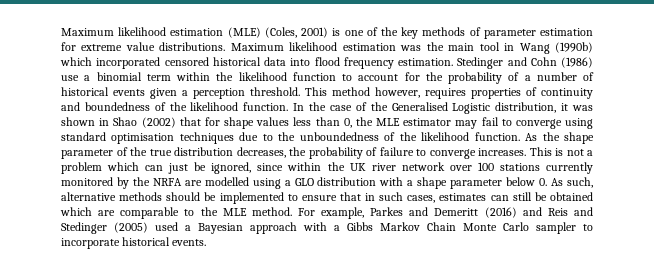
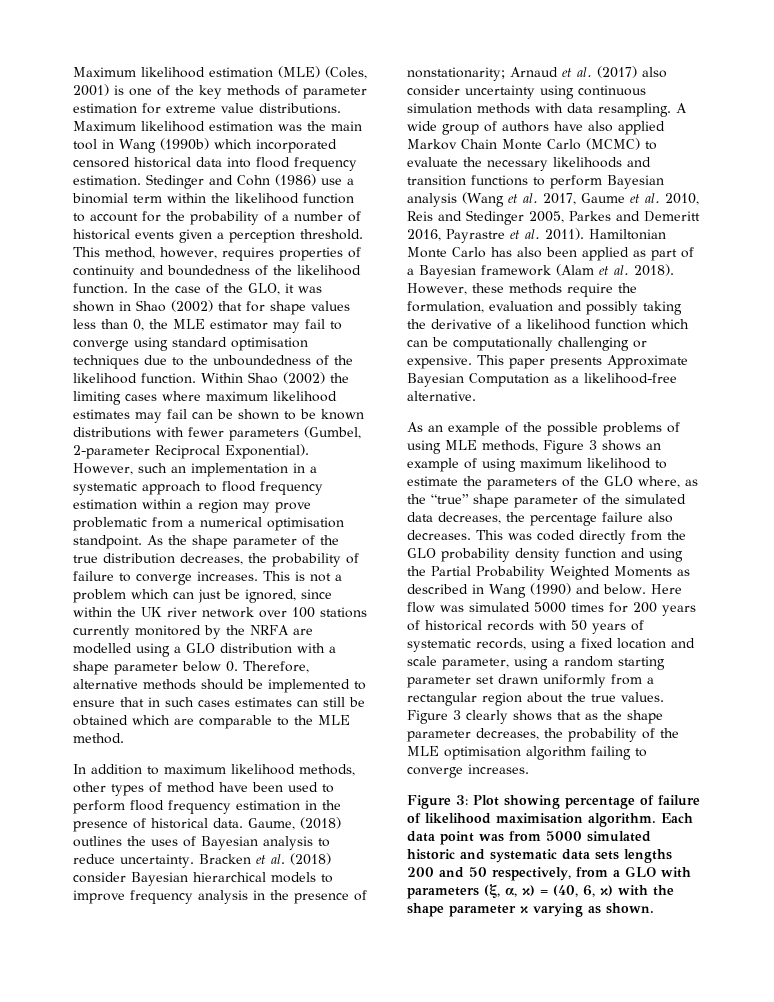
[332,87,370,96] method -> [105,247,155,259] method,
[391,102,557,114] Generalised Logistic distribution, -> [248,283,280,295] GLO,
(520, 136) none -> [201,372,349,384] [73,391,337,405] [73,409,364,423] [73,426,361,441] [73,444,309,459] [73,463,317,477] [73,481,323,495] [73,499,311,513] [73,517,344,531] [73,535,142,549] Within Shao (2002) the limiting cases where maximum likelihood estimates may fail can be shown to be known distributions with fewer parameters (Gumbel, 2-parameter Reciprocal Exponential). However, such an implementation in a systematic approach to flood frequency estimation within a region may prove problematic from a numerical optimisation standpoint.
[551,177,593,188] As such, -> [243,661,309,673] Therefore,
[407,195,436,203] cases, -> [198,700,230,707] cases
[297,207,593,219] [61,222,593,234] [61,237,207,249] For example, Parkes and Demeritt (2016) and Reis and Stedinger (2005) used a Bayesian approach with a Gibbs Markov Chain Monte Carlo sampler to incorporate historical events. -> [73,764,355,776] [73,782,334,796] [73,800,341,814] [73,817,341,832] [73,836,330,850] [73,853,331,868] [73,872,333,886] [73,890,367,904] [407,66,667,81] [407,85,646,99] [407,103,687,117] [407,121,665,135] [407,138,657,150] [407,157,651,171] [407,175,664,189] [407,192,699,207] [407,210,700,225] [407,228,666,243] [407,247,694,261] [407,264,674,279] [407,283,637,297] [407,301,682,315] [407,319,689,330] [407,337,647,351] [407,355,688,369] [407,373,677,387] [407,391,476,401] [407,422,680,436] [407,440,661,454] [407,458,667,472] [407,476,698,490] [407,494,686,508] [407,512,673,526] [407,530,686,544] [407,548,683,562] [407,566,690,580] [407,583,682,598] [407,602,696,616] [407,620,644,634] [407,638,695,652] [407,656,665,670] [407,674,654,688] [407,692,664,706] [407,710,663,724] [407,728,679,742] [407,746,647,760] [407,764,529,778] [407,795,700,809] [407,813,693,827] [407,831,651,845] [407,849,672,863] [407,866,691,881] [407,884,674,899] [407,903,654,917] // In addition to maximum likelihood methods, other types of method have been used to perform flood frequency estimation in the presence of historical data. Gaume, (2018) outlines the uses of Bayesian analysis to reduce uncertainty. Bracken et al. (2018) consider Bayesian hierarchical models to improve frequency analysis in the presence of nonstationarity; Arnaud et al. (2017) also consider uncertainty using continuous simulation methods with data resampling. A wide group of authors have also applied Markov Chain Monte Carlo (MCMC) to evaluate the necessary likelihoods and transition functions to perform Bayesian analysis (Wang et al. 2017, Gaume et al. 2010, Reis and Stedinger 2005, Parkes and Demeritt 2016, Payrastre et al. 2011). Hamiltonian Monte Carlo has also been applied as part of a Bayesian framework (Alam et al. 2018). However, these methods require the formulation, evaluation and possibly taking the derivative of a likelihood function which can be computationally challenging or expensive. This paper presents Approximate Bayesian Computation as a likelihood-free alternative. // As an example of the possible problems of using MLE methods, Figure 3 shows an example of using maximum likelihood to estimate the parameters of the GLO where, as the “true” shape parameter of the simulated data decreases, the percentage failure also decreases. This was coded directly from the GLO probability density function and using the Partial Probability Weighted Moments as described in Wang (1990) and below. Here flow was simulated 5000 times for 200 years of historical records with 50 years of systematic records, using a fixed location and scale parameter, using a random starting parameter set drawn uniformly from a rectangular region about the true values. Figure 3 clearly shows that as the shape parameter decreases, the probability of the MLE optimisation algorithm failing to converge increases. // Figure 3: Plot showing percentage of failure of likelihood maximisation algorithm. Each data point was from 5000 simulated historic and systematic data sets lengths 200 and 50 respectively, from a GLO with parameters (ξ, α, κ) = (40, 6, κ) with the shape parameter κ varying as shown.

